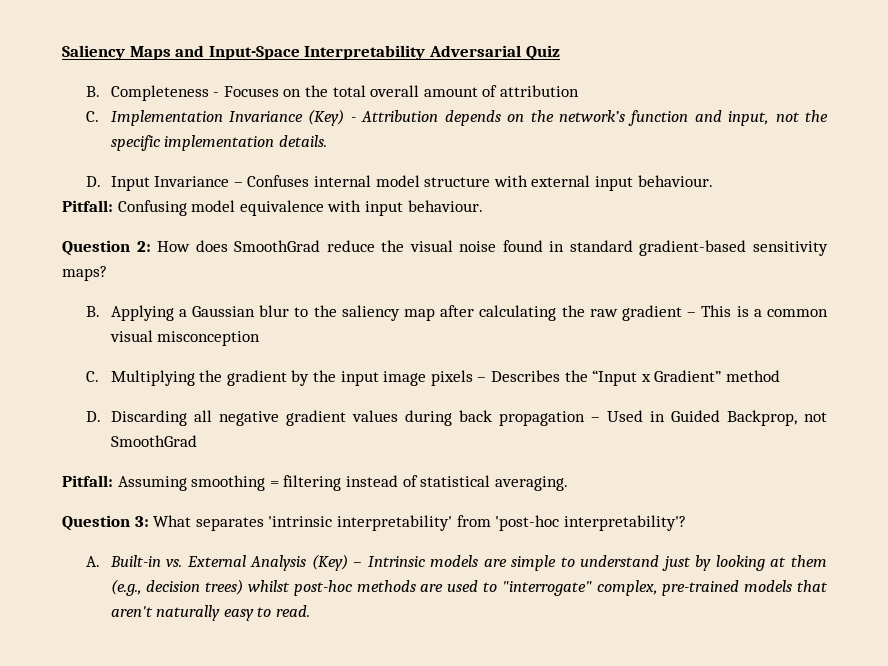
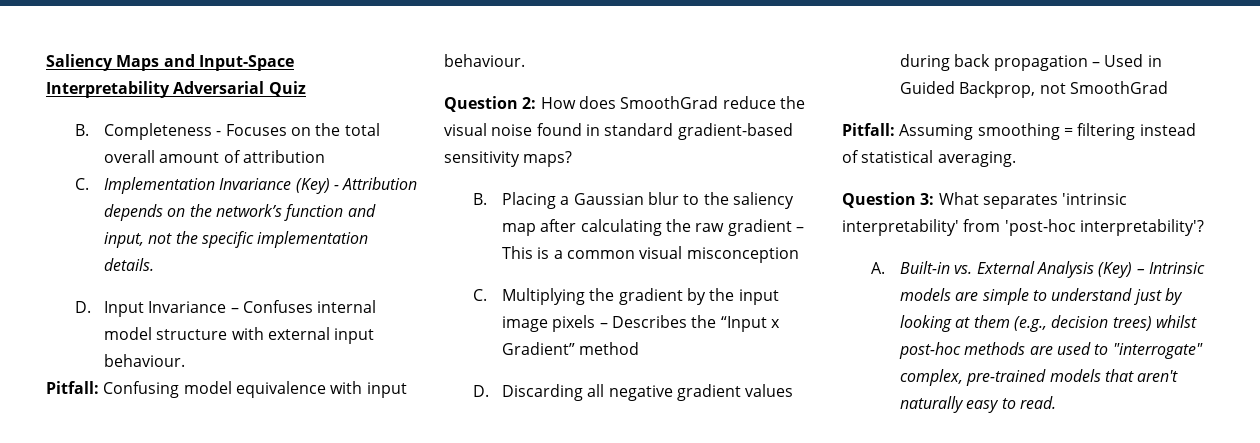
[110,305,174,321] Applying -> [501,192,556,209] Placing

